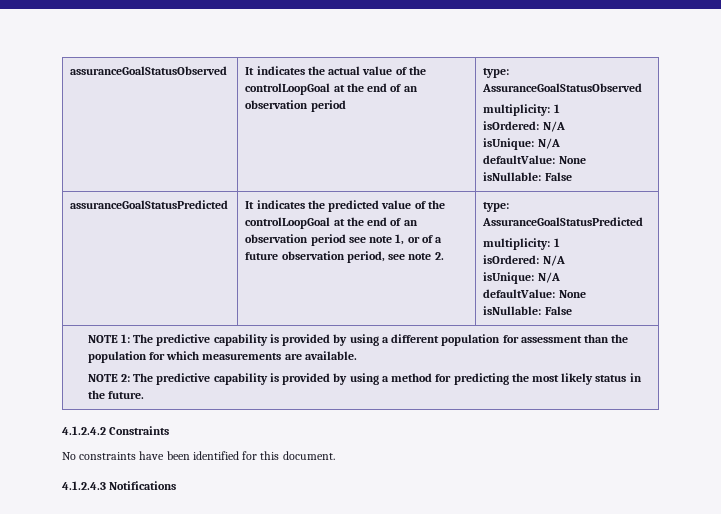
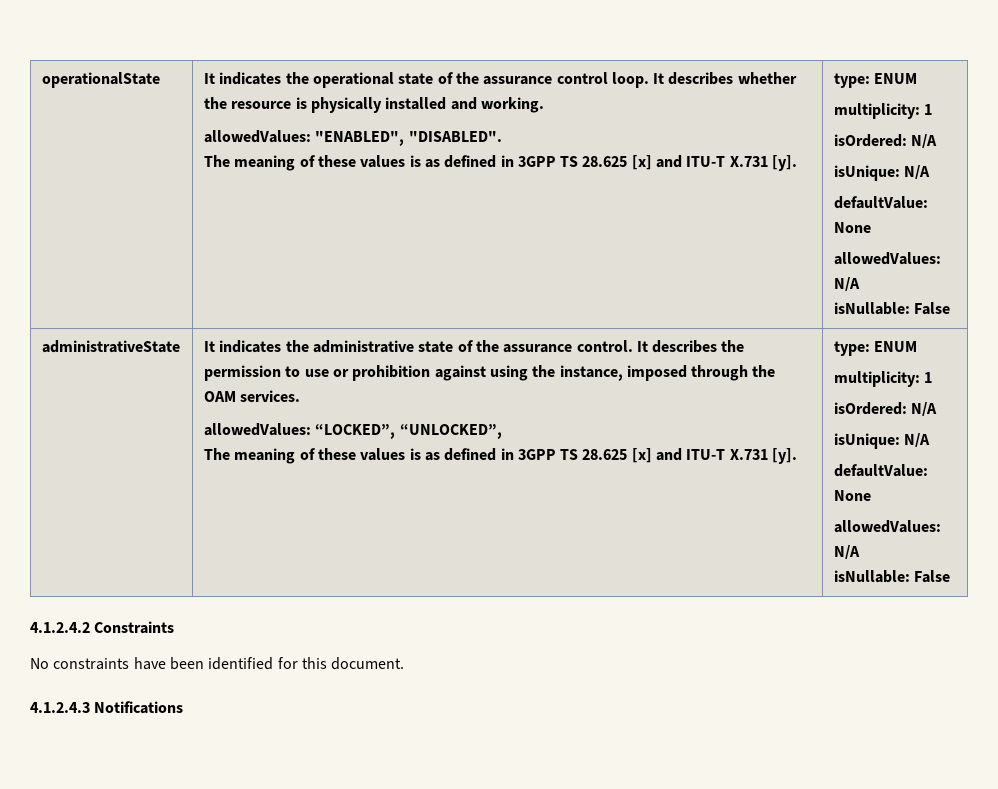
[70,66,228,75] [245,66,426,75] [245,83,418,95] [245,100,346,112] [483,68,510,78] [482,83,643,92] [483,104,560,116] [483,121,565,132] [483,138,560,150] [483,155,586,164] [483,172,572,181] [70,200,229,209] [245,200,445,212] [245,217,418,229] [245,234,443,246] [245,251,444,263] [483,202,510,212] [482,217,644,226] [483,238,560,250] [483,255,565,266] [483,272,560,284] [483,289,586,298] [483,306,572,315] [87,334,629,346] [87,351,357,363] [87,373,642,385] [87,390,144,399] assuranceGoalStatusObserved | It indicates the actual value of the controlLoopGoal at the end of an observation period | type: AssuranceGoalStatusObserved // multiplicity: 1 // isOrdered: N/A // isUnique: N/A // defaultValue: None // isNullable: False // assuranceGoalStatusPredicted | It indicates the predicted value of the controlLoopGoal at the end of an observation period see note 1, or of a future observation period, see note 2. | type: AssuranceGoalStatusPredicted // multiplicity: 1 // isOrdered: N/A // isUnique: N/A // defaultValue: None // isNullable: False // NOTE 1: The predictive capability is provided by using a different population for assessment than the population for which measurements are available. // NOTE 2: The predictive capability is provided by using a method for predicting the most likely status in the future. -> [41,72,160,88] [203,72,797,88] [203,97,544,113] [203,130,502,146] [203,155,798,171] [833,73,918,88] [833,103,933,119] [833,134,938,148] [833,165,931,181] [833,196,928,209] [833,222,871,233] [833,252,941,265] [833,277,860,291] [833,302,951,315] [41,340,180,353] [203,340,745,353] [203,365,776,381] [203,390,301,402] [203,423,502,439] [203,448,798,464] [833,341,918,356] [833,371,933,387] [833,402,938,416] [833,433,931,449] [833,464,928,477] [833,490,871,501] [833,520,941,533] [833,545,860,559] [833,570,951,583] operationalState | It indicates the operational state of the assurance control loop. It describes whether the resource is physically installed and working. // allowedValues: "ENABLED", "DISABLED". // The meaning of these values is as defined in 3GPP TS 28.625 [x] and ITU-T X.731 [y]. | type: ENUM // multiplicity: 1 // isOrdered: N/A // isUnique: N/A // defaultValue: None // allowedValues: N/A // isNullable: False // administrativeState | It indicates the administrative state of the assurance control. It describes the permission to use or prohibition against using the instance, imposed through the OAM services. // allowedValues: “LOCKED”, “UNLOCKED”, // The meaning of these values is as defined in 3GPP TS 28.625 [x] and ITU-T X.731 [y]. | type: ENUM // multiplicity: 1 // isOrdered: N/A // isUnique: N/A // defaultValue: None // allowedValues: N/A // isNullable: False

